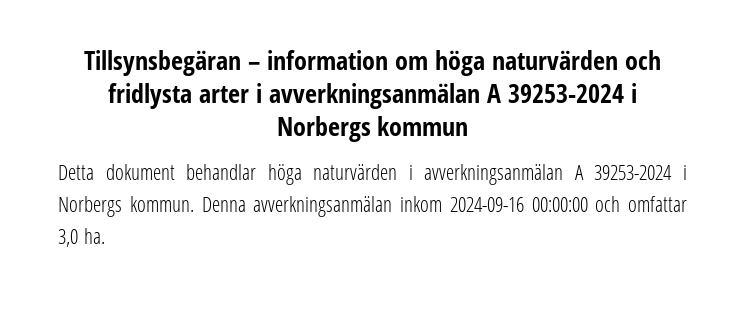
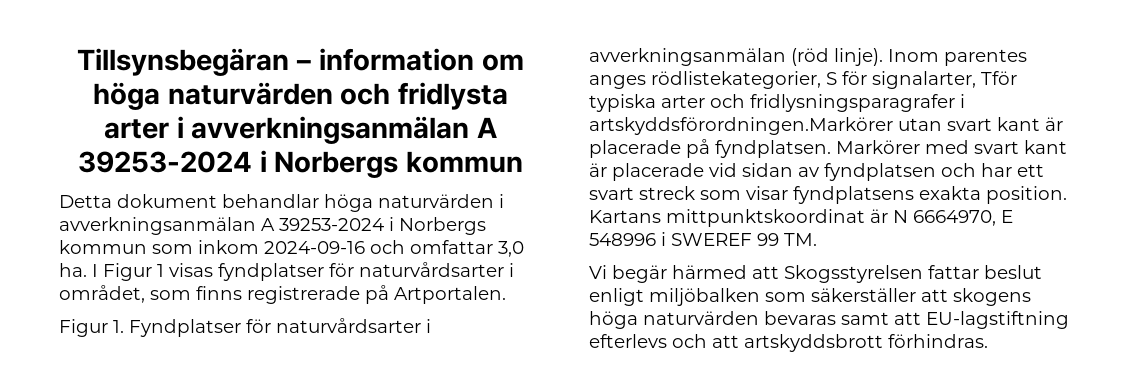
[129,196,393,217] kommun. Denna avverkningsanmälan -> [59,240,193,254] kommun som
[531,197,588,212] 00:00:00 -> (365, 247) none
(105, 236) none -> [92,262,514,281] [59,285,506,304] [59,318,431,337] [589,48,1027,66] [589,71,1017,89] [589,94,965,112] [589,117,1063,135] [589,139,1067,158] [589,163,1044,181] [589,186,1067,204] [589,209,1013,227] [589,232,817,246] [589,265,1042,283] [589,288,1031,306] [589,311,1069,329] [589,334,988,352] I Figur 1 visas fyndplatser för naturvårdsarter i området, som finns registrerade på Artportalen. // Figur 1. Fyndplatser för naturvårdsarter i avverkningsanmälan (röd linje). Inom parentes anges rödlistekategorier, S för signalarter, Tför typiska arter och fridlysningsparagrafer i artskyddsförordningen.Markörer utan svart kant är placerade på fyndplatsen. Markörer med svart kant är placerade vid sidan av fyndplatsen och har ett svart streck som visar fyndplatsens exakta position. Kartans mittpunktskoordinat är N 6664970, E 548996 i SWEREF 99 TM. // Vi begär härmed att Skogsstyrelsen fattar beslut enligt miljöbalken som säkerställer att skogens höga naturvärden bevaras samt att EU-lagstiftning efterlevs och att artskyddsbrott förhindras.

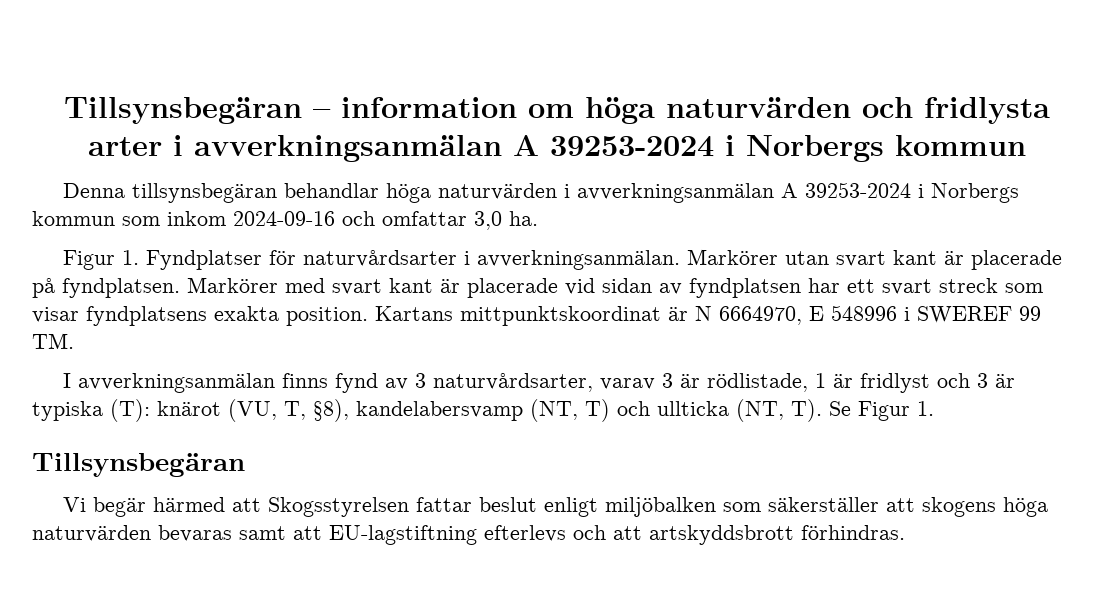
[59,194,217,208] Detta dokument -> [62,183,277,203] Denna tillsynsbegäran
[92,262,514,281] [59,285,506,304] I Figur 1 visas fyndplatser för naturvårdsarter i området, som finns registrerade på Artportalen. -> (538, 218) none
[589,48,1027,66] [589,71,1017,89] [589,94,965,112] [589,117,893,135] avverkningsanmälan (röd linje). Inom parentes anges rödlistekategorier, S för signalarter, Tför typiska arter och fridlysningsparagrafer i artskyddsförordningen.Markörer -> [476,249,778,270] avverkningsanmälan. Markörer
[941,163,976,177] och -> (801, 288) none
(817, 239) none -> [62,373,1015,393] [32,399,934,422] [32,453,245,477] // I avverkningsanmälan finns fynd av 3 naturvårdsarter, varav 3 är rödlistade, 1 är fridlyst och 3 är typiska (T): knärot (VU, T, §8), kandelabersvamp (NT, T) och ullticka (NT, T). Se Figur 1. // Tillsynsbegäran

